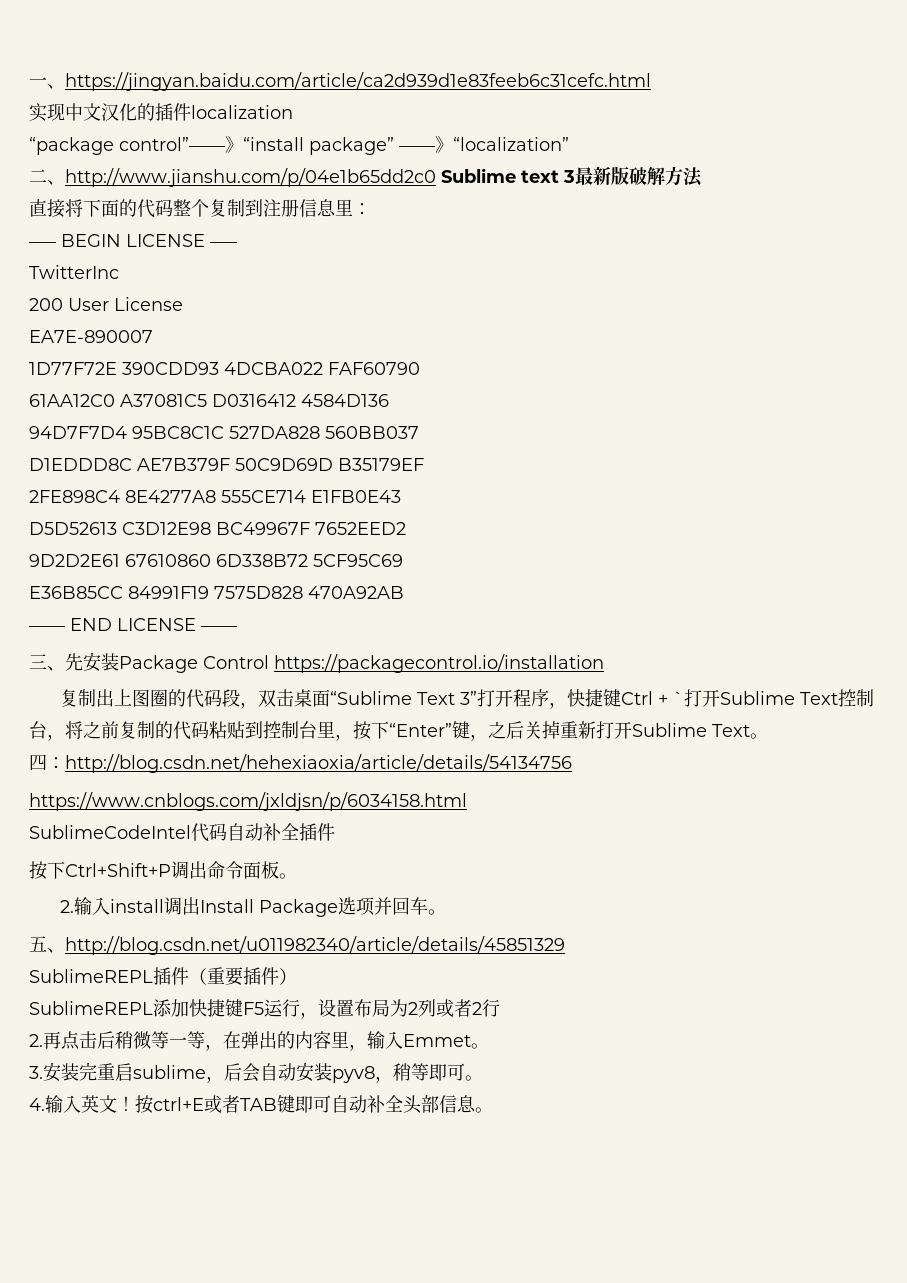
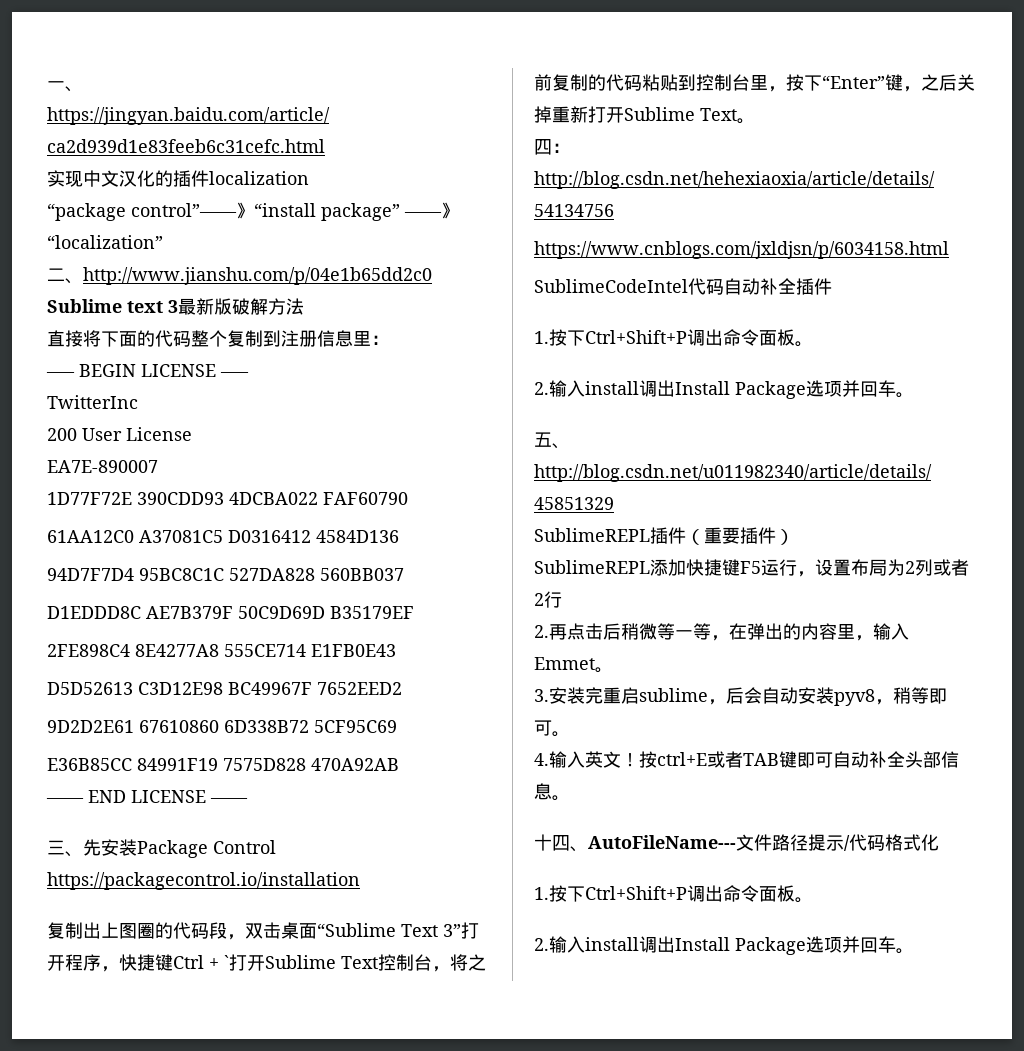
(335, 832) none -> [534,331,549,344] 1.
(493, 1110) none -> [534,834,939,852] [534,885,813,903] [534,936,914,955] // 十四、AutoFileName---文件路径提示/代码格式化 // 1.按下Ctrl+Shift+P调出命令面板。 // 2.输入install调出Install Package选项并回车。

